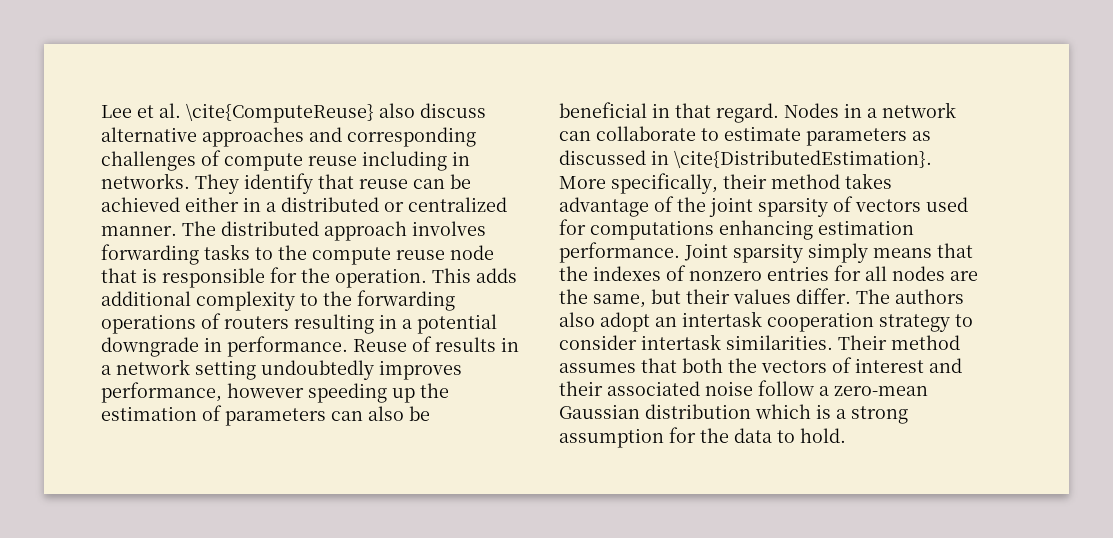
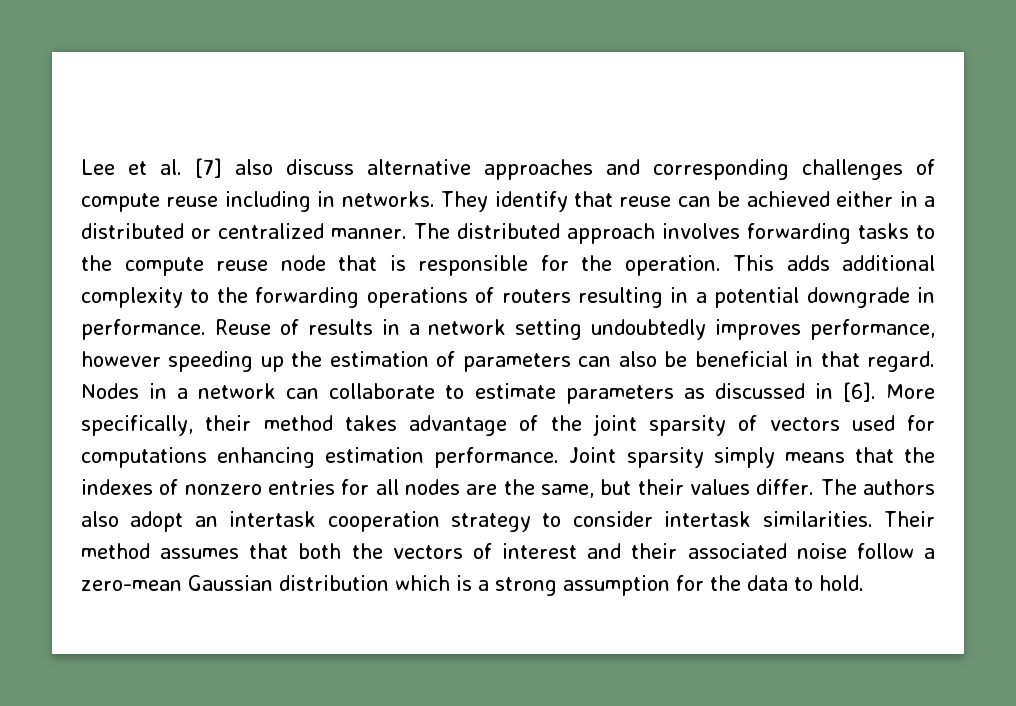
[186,103,374,123] \cite{ComputeReuse} -> [195,158,222,178] [7]
[674,150,932,168] \cite{DistributedEstimation}. -> [842,382,876,402] [6].

